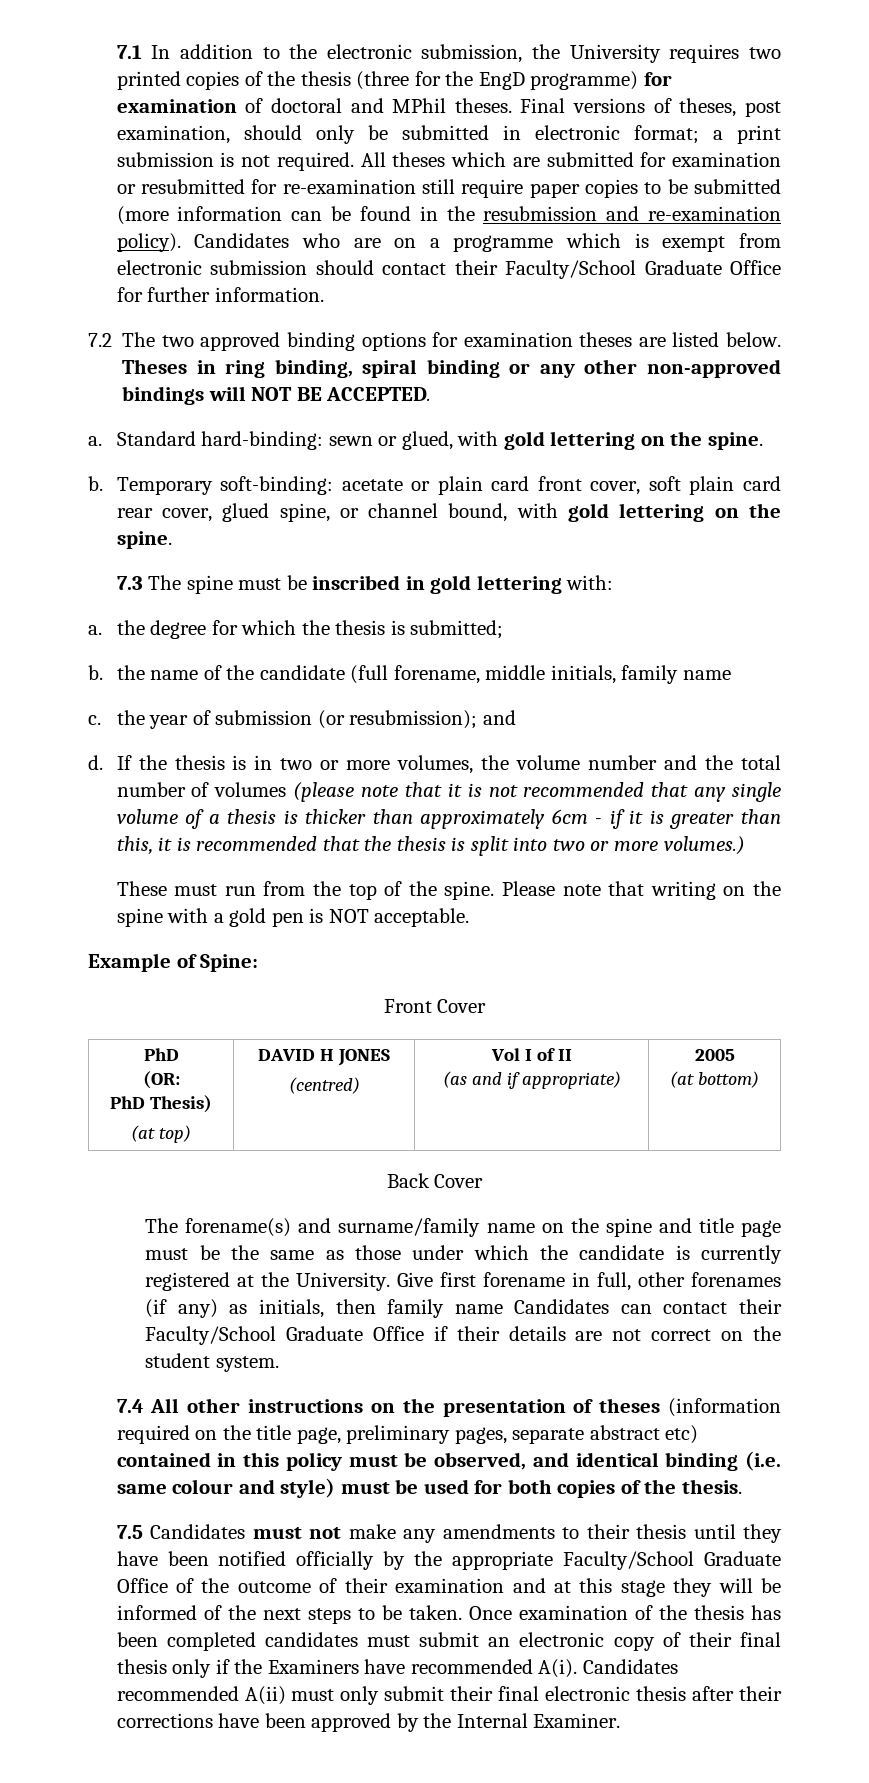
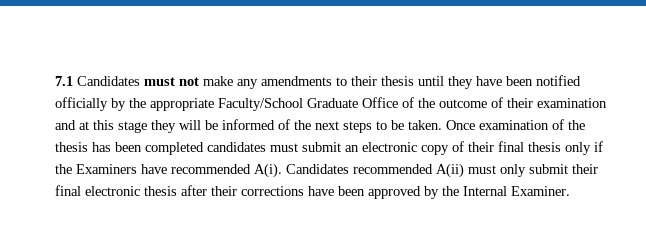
[151,44,781,63] [116,71,672,90] [116,98,782,117] [116,125,781,144] [116,152,781,171] [116,179,781,198] [116,206,782,225] [116,233,782,252] [116,260,781,279] [116,287,324,302] [88,332,782,351] [122,359,781,378] [122,386,432,405] [88,431,763,450] [88,476,782,495] [116,503,781,522] [116,531,172,549] [116,575,614,594] [88,620,504,639] [88,665,731,684] [88,710,516,729] [88,755,781,774] [116,782,781,802] [116,809,781,829] [116,836,745,856] [116,881,781,900] [116,908,470,927] [88,953,259,972] [383,999,487,1013] [143,1048,179,1061] [142,1071,180,1089] [110,1095,212,1113] [131,1125,191,1143] [258,1049,390,1066] [288,1077,360,1094] [490,1048,572,1061] [442,1071,621,1089] [694,1049,735,1061] [670,1071,759,1088] [386,1173,484,1188] [145,1218,782,1237] [145,1245,782,1264] [145,1272,782,1291] [145,1299,783,1318] [145,1326,781,1345] [145,1353,279,1372] [116,1398,781,1417] [116,1425,699,1444] [116,1451,781,1471] [116,1478,742,1498] [116,1525,143,1539] In addition to the electronic submission, the University requires two printed copies of the thesis (three for the EngD programme) for examination of doctoral and MPhil theses. Final versions of theses, post examination, should only be submitted in electronic format; a print submission is not required. All theses which are submitted for examination or resubmitted for re-examination still require paper copies to be submitted (more information can be found in the resubmission and re-examination policy). Candidates who are on a programme which is exempt from electronic submission should contact their Faculty/School Graduate Office for further information. // 7.2 The two approved binding options for examination theses are listed below. Theses in ring binding, spiral binding or any other non-approved bindings will NOT BE ACCEPTED. // a. Standard hard-binding: sewn or glued, with gold lettering on the spine. // b. Temporary soft-binding: acetate or plain card front cover, soft plain card rear cover, glued spine, or channel bound, with gold lettering on the spine. // 7.3 The spine must be inscribed in gold lettering with: // a. the degree for which the thesis is submitted; // b. the name of the candidate (full forename, middle initials, family name // c. the year of submission (or resubmission); and // d. If the thesis is in two or more volumes, the volume number and the total number of volumes (please note that it is not recommended that any single volume of a thesis is thicker than approximately 6cm - if it is greater than this, it is recommended that the thesis is split into two or more volumes.) // These must run from the top of the spine. Please note that writing on the spine with a gold pen is NOT acceptable. // Example of Spine: // Front Cover // PhD // (OR: // PhD Thesis) // (at top) | DAVID H JONES // (centred) | Vol I of II // (as and if appropriate) | 2005 // (at bottom) // Back Cover // The forename(s) and surname/family name on the spine and title page must be the same as those under which the candidate is currently registered at the University. Give first forename in full, other forenames (if any) as initials, then family name Candidates can contact their Faculty/School Graduate Office if their details are not correct on the student system. // 7.4 All other instructions on the presentation of theses (information required on the title page, preliminary pages, separate abstract etc) contained in this policy must be observed, and identical binding (i.e. same colour and style) must be used for both copies of the thesis. // 7.5 -> (73, 81) none

